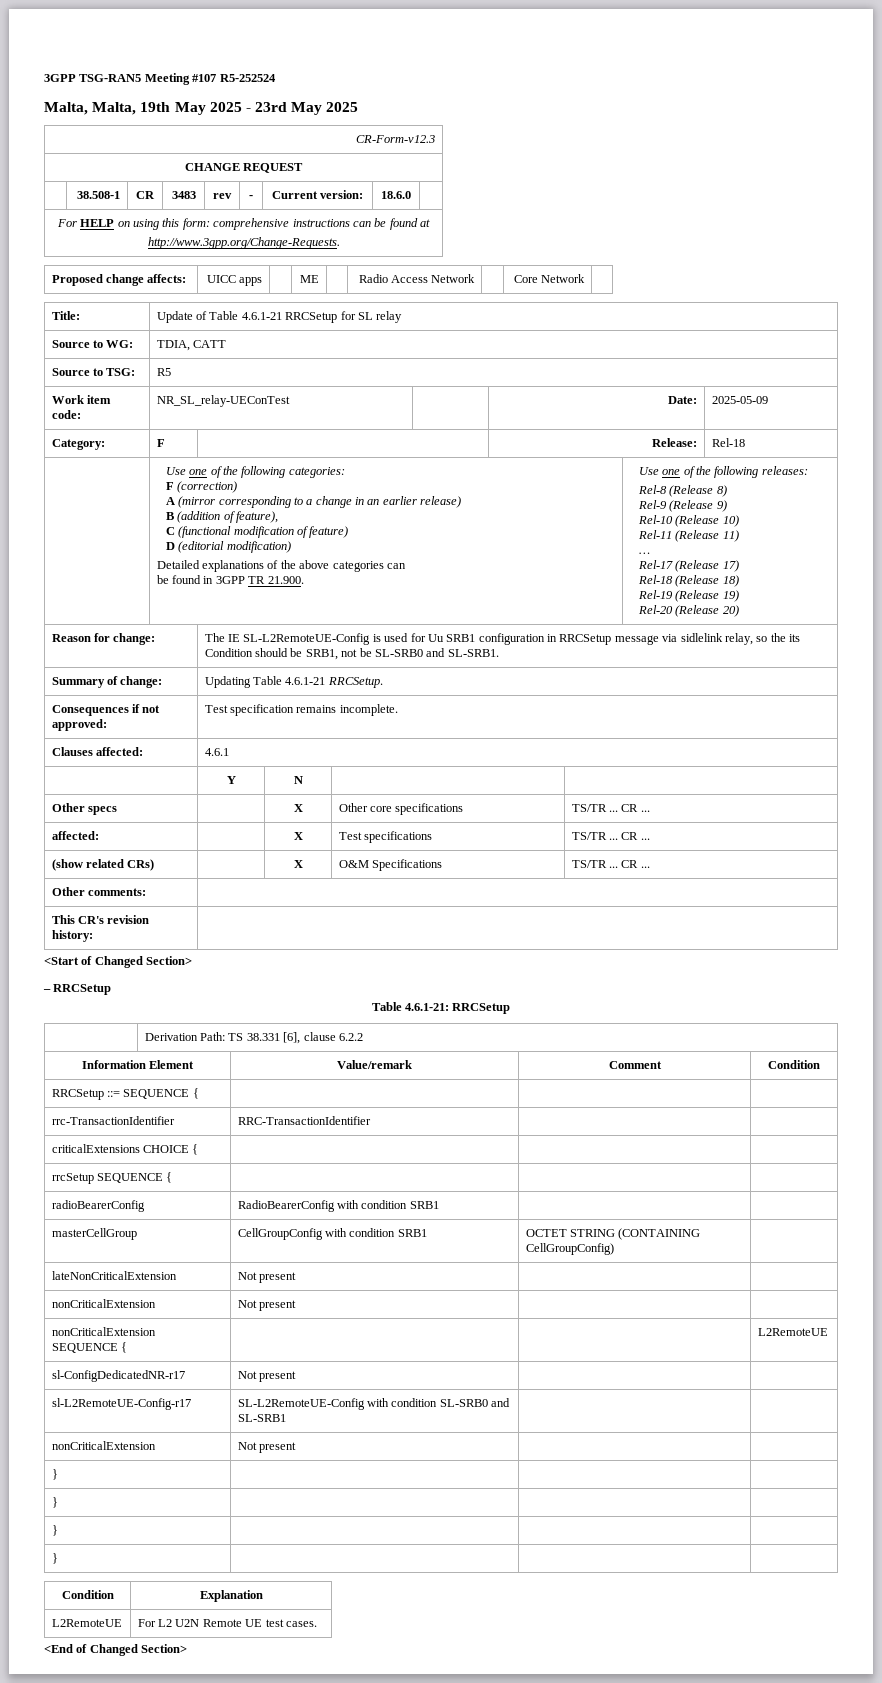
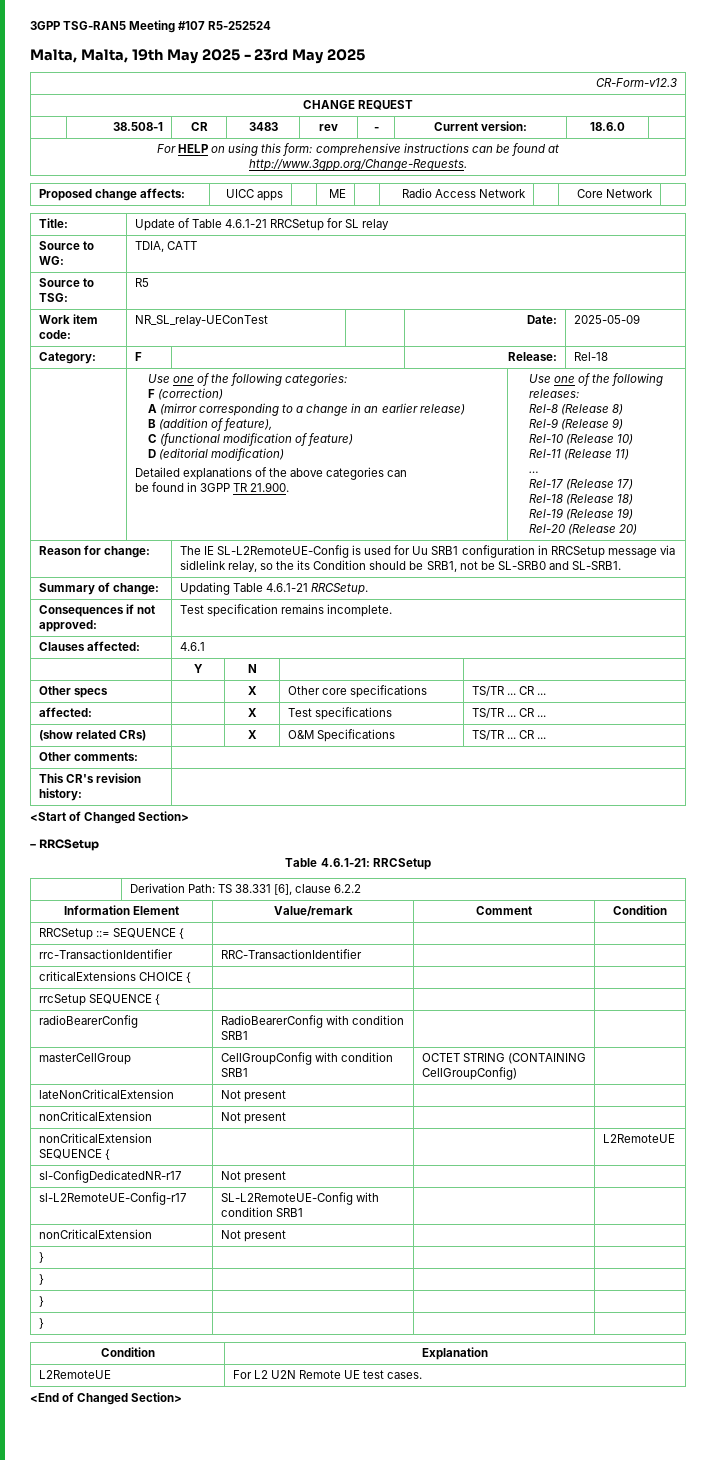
[439,1398,511,1407] [237,1414,286,1422] SL-SRB0 and SL-SRB1 -> [275,1208,303,1217] SRB1

